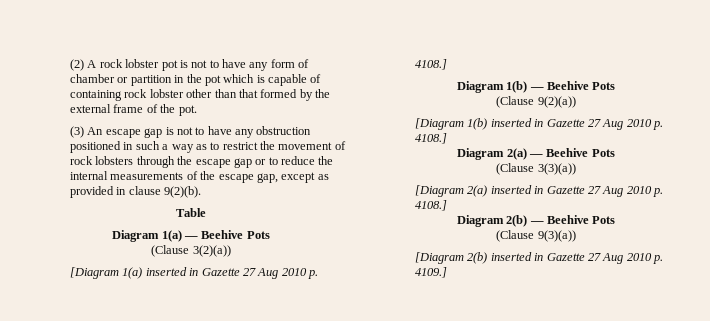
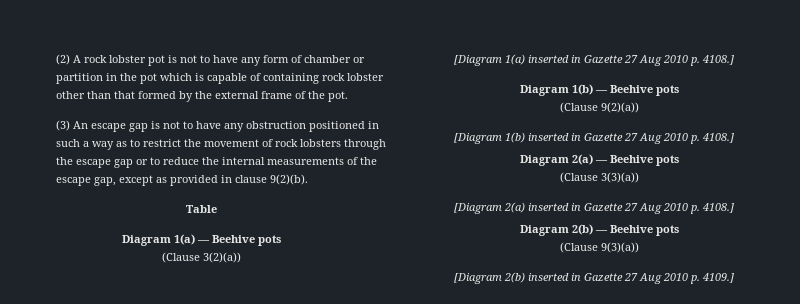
[246,231,270,239] Pots -> [257,235,281,246] pots
[592,82,616,90] Pots -> [655,85,679,96] pots
[591,149,615,157] Pots -> [655,155,679,166] pots
[592,216,616,224] Pots -> [655,225,679,236] pots

